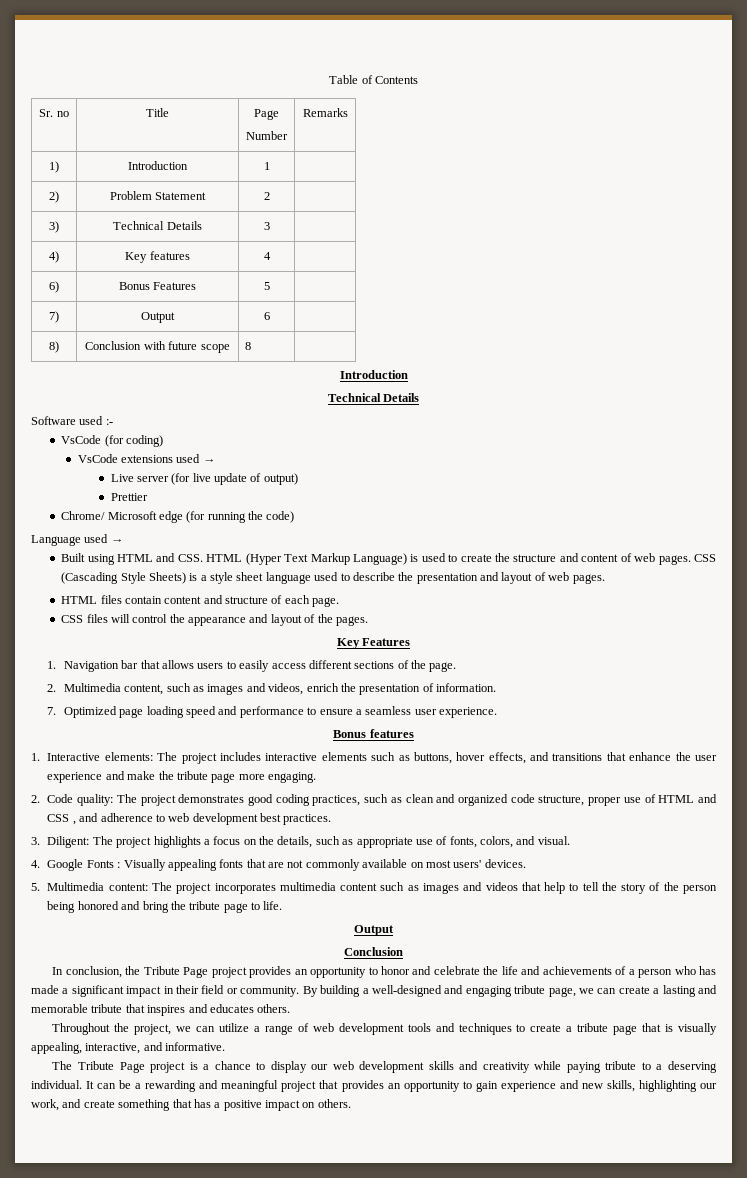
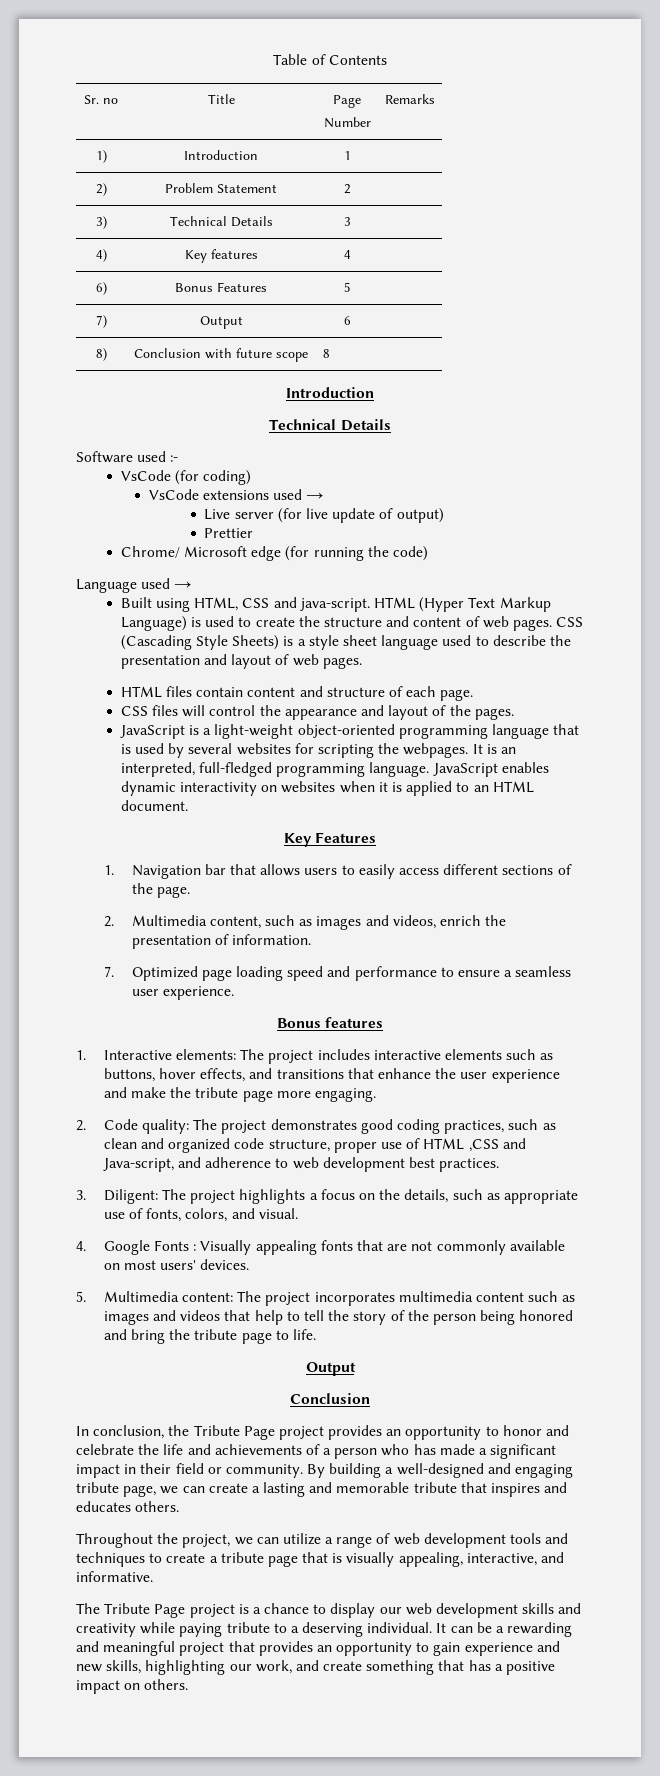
[117,553,203,562] HTML and CSS. -> [194,597,370,612] HTML, CSS and java-script.
(368, 621) none -> [119,724,580,739] [120,743,516,758] [120,762,549,777] [120,781,534,796] [120,800,188,811] // JavaScript is a light-weight object-oriented programming language that is used by several websites for scripting the webpages. It is an interpreted, full-fledged programming language. JavaScript enables dynamic interactivity on websites when it is applied to an HTML document.
[698,794,718,803] [47,814,76,825] and CSS , -> [468,1138,526,1152] [102,1158,174,1172] ,CSS and Java-script,

